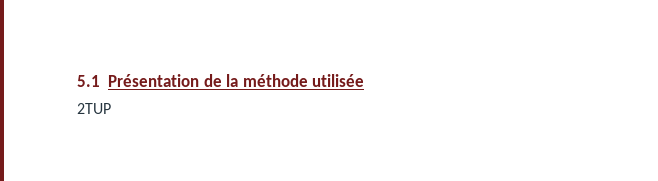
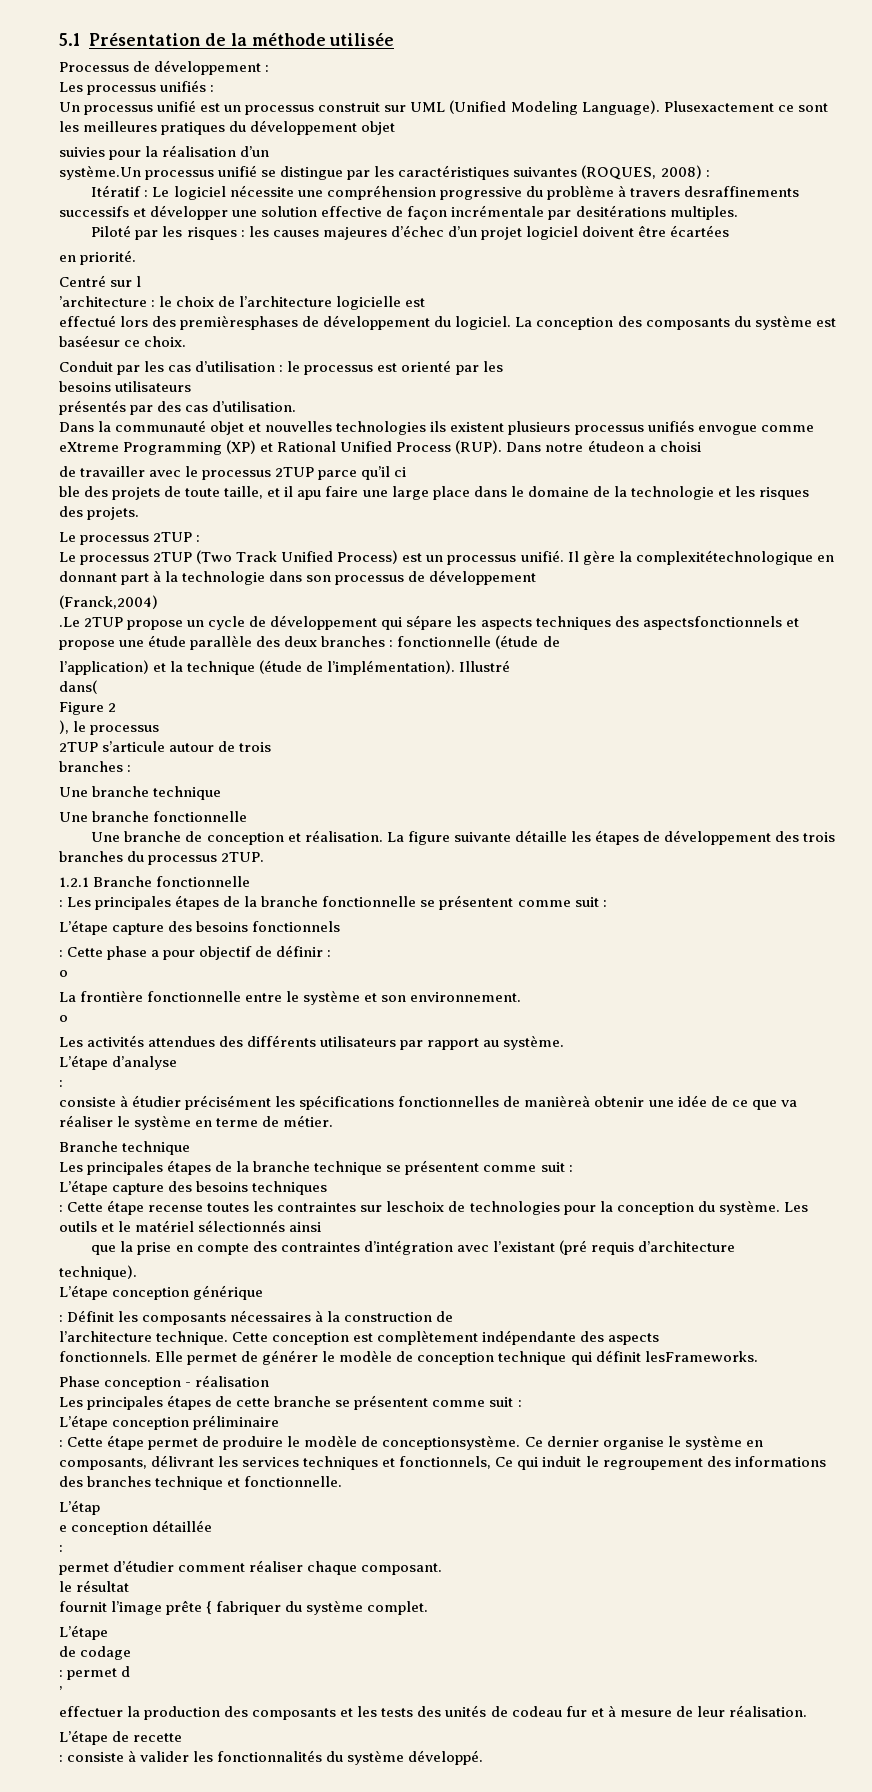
[77,103,111,114] 2TUP -> [59,60,270,75] [59,80,215,95] [59,100,828,115] [59,120,396,135] [59,145,270,160] [59,165,710,180] [91,185,799,200] [59,205,738,220] [91,225,730,240] [59,250,137,265] [59,275,142,287] [59,296,426,310] [59,315,836,330] [59,335,187,347] [59,360,503,375] [59,381,192,392] [59,400,297,415] [59,420,814,435] [59,440,701,455] [59,466,407,480] [59,486,810,500] [59,506,140,520] [59,532,201,545] [59,550,834,565] [59,570,537,585] [59,595,158,609] [59,615,799,630] [59,635,560,650] [59,660,511,675] [59,680,97,694] [59,702,117,715] [59,720,160,735] [59,741,272,752] [59,761,132,772] [59,786,222,800] [59,811,248,822] [91,830,836,845] [59,851,265,865] [59,876,251,887] [59,895,607,910] [59,920,341,935] [59,945,332,960] [59,970,68,977] [59,990,522,1005] [59,1015,68,1022] [59,1035,565,1050] [59,1055,178,1070] [59,1080,63,1087] [59,1095,797,1110] [59,1115,334,1130] [59,1141,191,1155] [59,1160,573,1175] [59,1180,328,1195] [59,1200,808,1215] [59,1220,322,1232] [91,1240,735,1255] [59,1265,137,1280] [59,1285,264,1300] [59,1310,454,1325] [59,1330,660,1345] [59,1350,758,1365] [59,1375,270,1390] [59,1395,522,1410] [59,1415,280,1430] [59,1435,763,1450] [59,1455,826,1470] [59,1476,343,1490] [59,1500,100,1515] [59,1520,213,1535] [59,1545,63,1552] [59,1560,443,1575] [59,1580,130,1592] [59,1600,429,1615] [59,1625,108,1640] [59,1646,132,1660] [59,1666,131,1680] [59,1686,62,1697] [59,1705,807,1720] [59,1730,183,1745] [59,1750,484,1765] Processus de développement : // Les processus unifiés : // Un processus unifié est un processus construit sur UML (Unified Modeling Language). Plusexactement ce sont les meilleures pratiques du développement objet // suivies pour la réalisation d’un // système.Un processus unifié se distingue par les caractéristiques suivantes (ROQUES, 2008) : // Itératif : Le logiciel nécessite une compréhension progressive du problème à travers desraffinements successifs et développer une solution effective de façon incrémentale par desitérations multiples. // Piloté par les risques : les causes majeures d’échec d’un projet logiciel doivent être écartées // en priorité. // Centré sur l // ’architecture : le choix de l’architecture logicielle est // effectué lors des premièresphases de développement du logiciel. La conception des composants du système est baséesur ce choix. // Conduit par les cas d’utilisation : le processus est orienté par les // besoins utilisateurs // présentés par des cas d’utilisation. // Dans la communauté objet et nouvelles technologies ils existent plusieurs processus unifiés envogue comme eXtreme Programming (XP) et Rational Unified Process (RUP). Dans notre étudeon a choisi // de travailler avec le processus 2TUP parce qu’il ci // ble des projets de toute taille, et il apu faire une large place dans le domaine de la technologie et les risques des projets. // Le processus 2TUP : // Le processus 2TUP (Two Track Unified Process) est un processus unifié. Il gère la complexitétechnologique en donnant part à la technologie dans son processus de développement // (Franck,2004) // .Le 2TUP propose un cycle de développement qui sépare les aspects techniques des aspectsfonctionnels et propose une étude parallèle des deux branches : fonctionnelle (étude de // l’application) et la technique (étude de l’implémentation). Illustré // dans( // Figure 2 // ), le processus // 2TUP s’articule autour de trois // branches : // Une branche technique // Une branche fonctionnelle // Une branche de conception et réalisation. La figure suivante détaille les étapes de développement des trois branches du processus 2TUP. // 1.2.1 Branche fonctionnelle // : Les principales étapes de la branche fonctionnelle se présentent comme suit : // L’étape capture des besoins fonctionnels // : Cette phase a pour objectif de définir : // o // La frontière fonctionnelle entre le système et son environnement. // o // Les activités attendues des différents utilisateurs par rapport au système. // L’étape d’analyse // : // consiste à étudier précisément les spécifications fonctionnelles de manièreà obtenir une idée de ce que va réaliser le système en terme de métier. // Branche technique // Les principales étapes de la branche technique se présentent comme suit : // L’étape capture des besoins techniques // : Cette étape recense toutes les contraintes sur leschoix de technologies pour la conception du système. Les outils et le matériel sélectionnés ainsi // que la prise en compte des contraintes d’intégration avec l’existant (pré requis d’architecture // technique). // L’étape conception générique // : Définit les composants nécessaires à la construction de // l’architecture technique. Cette conception est complètement indépendante des aspects // fonctionnels. Elle permet de générer le modèle de conception technique qui définit lesFrameworks. // Phase conception - réalisation // Les principales étapes de cette branche se présentent comme suit : // L’étape conception préliminaire // : Cette étape permet de produire le modèle de conceptionsystème. Ce dernier organise le système en composants, délivrant les services techniques et fonctionnels, Ce qui induit le regroupement des informations des branches technique et fonctionnelle. // L’étap // e conception détaillée // : // permet d’étudier comment réaliser chaque composant. // le résultat // fournit l’image prête { fabriquer du système complet. // L’étape // de codage // : permet d // ’ // effectuer la production des composants et les tests des unités de codeau fur et à mesure de leur réalisation. // L’étape de recette // : consiste à valider les fonctionnalités du système développé.

